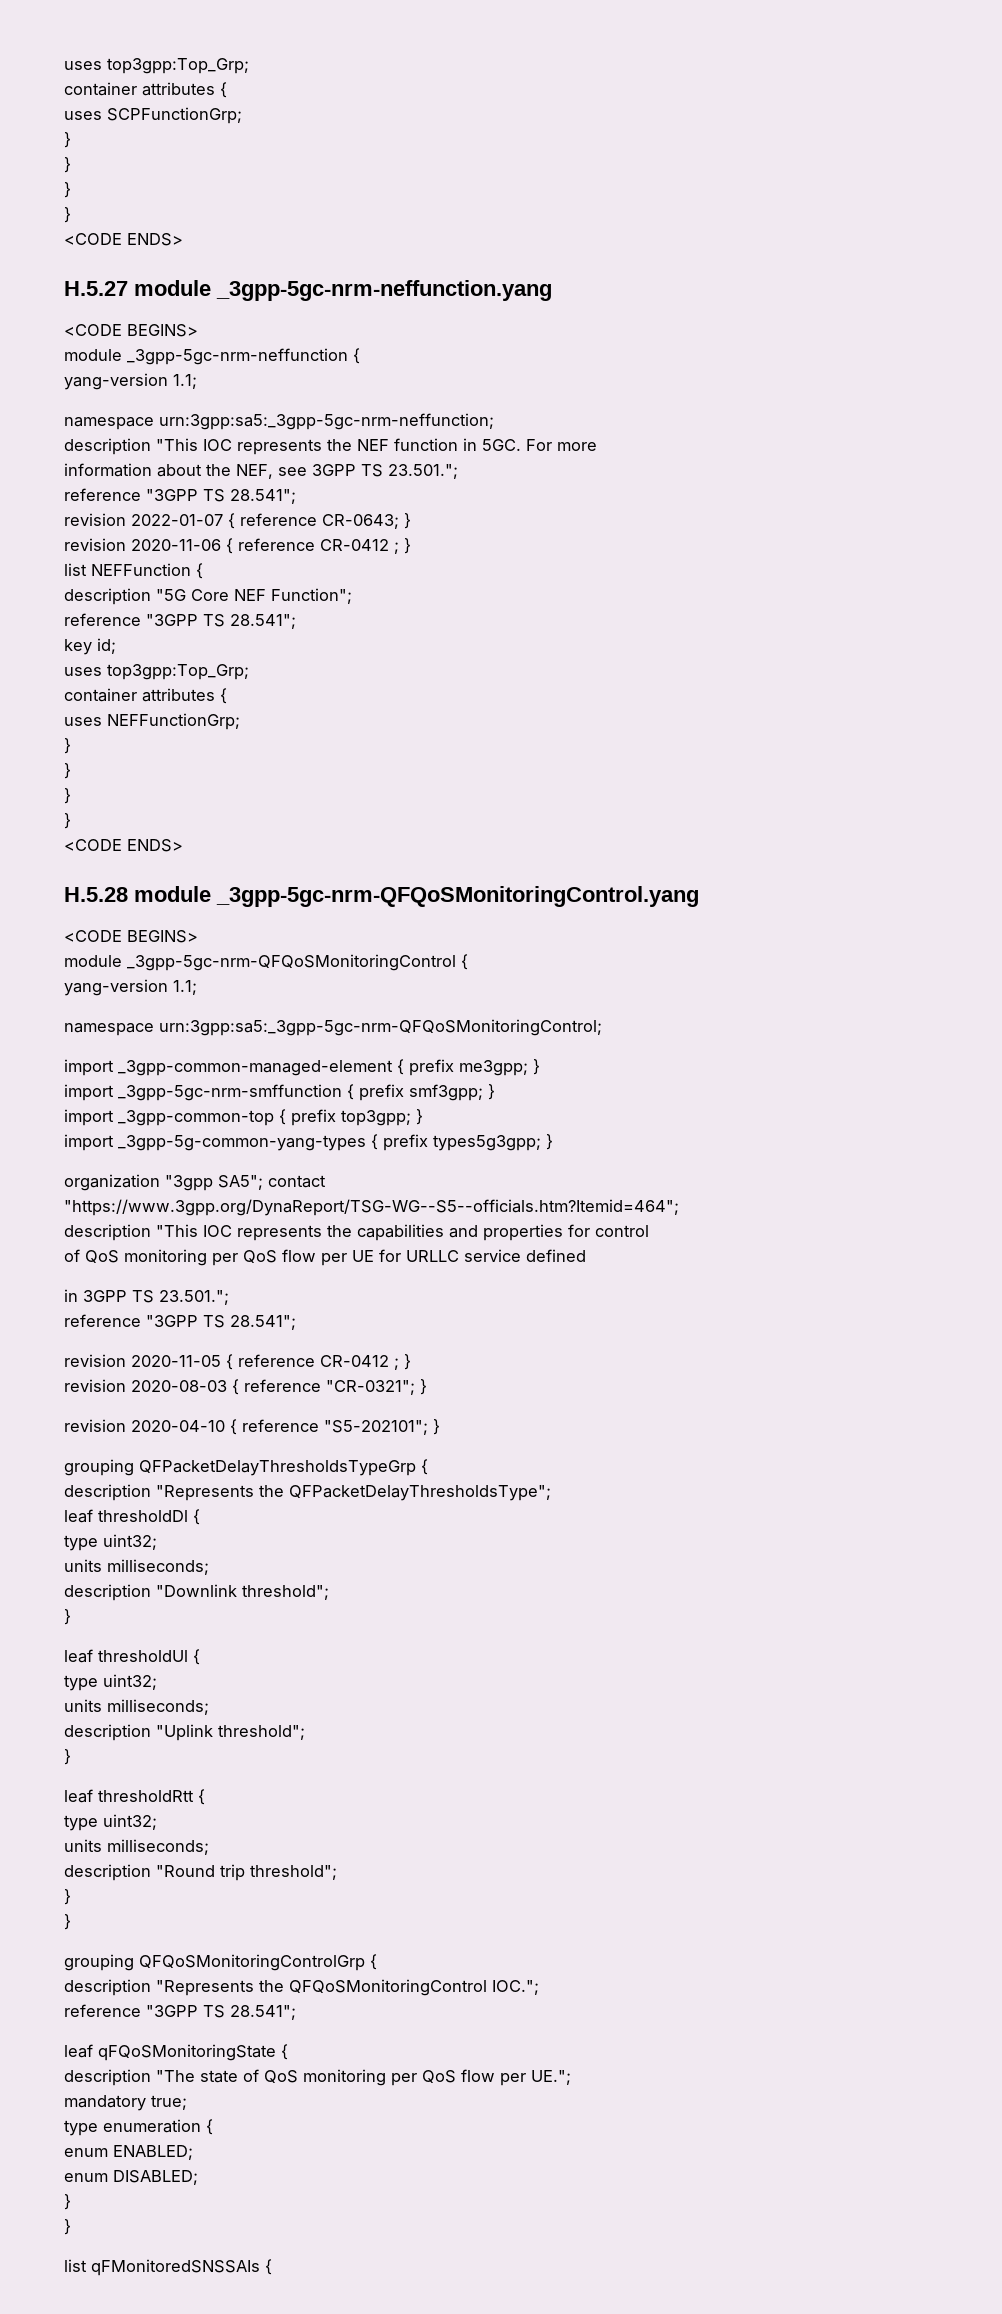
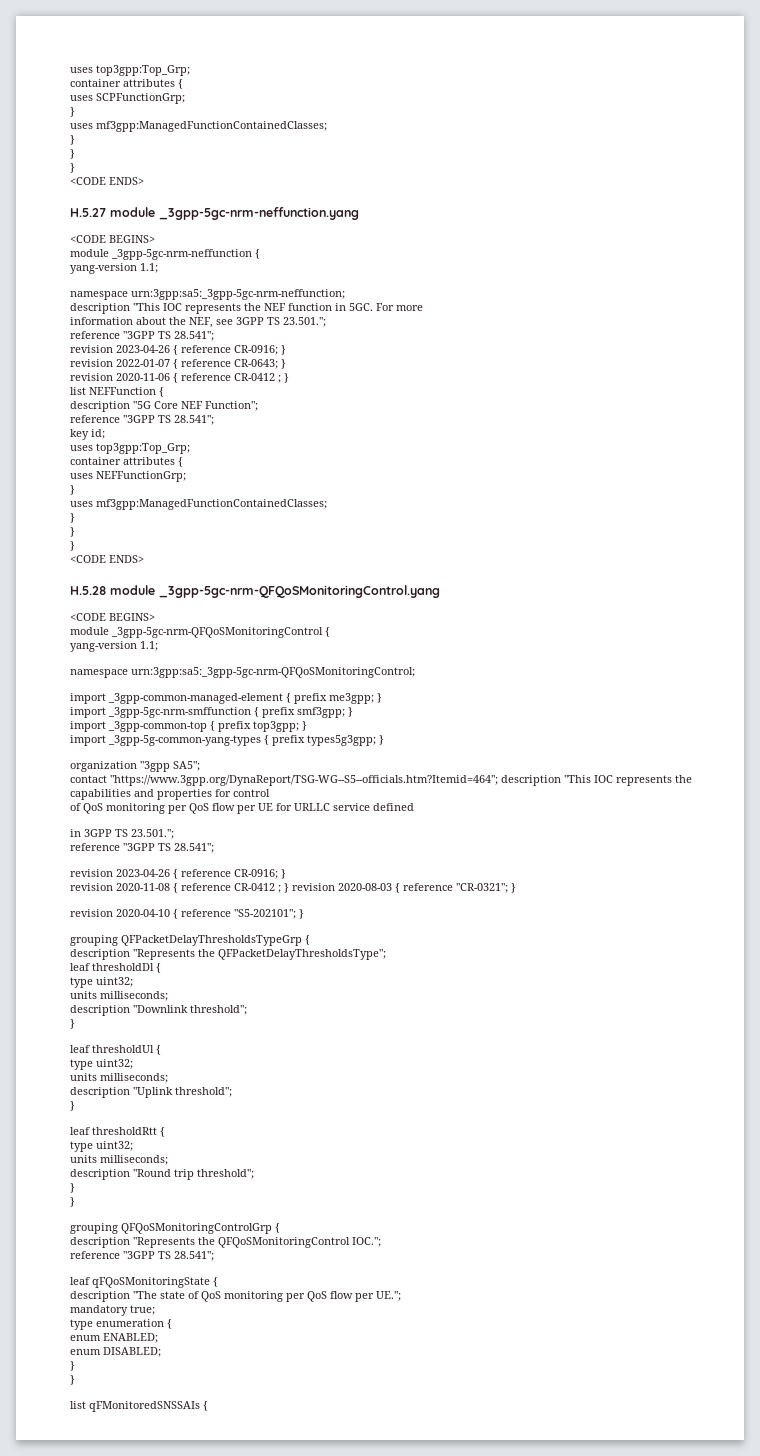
(71, 140) none -> [70,121,327,132] // uses mf3gpp:ManagedFunctionContainedClasses;
(296, 496) none -> [70,345,286,355] // revision 2023-04-26 { reference CR-0916; }
(71, 746) none -> [70,499,327,510] // uses mf3gpp:ManagedFunctionContainedClasses;
(263, 1182) none -> (200, 766) //
(679, 1207) // -> (498, 780) none
[131,1354,411,1370] 2020-11-05 { reference CR-0412 ; } // -> [116,869,286,879] [70,883,289,893] 2023-04-26 { reference CR-0916; } // revision 2020-11-08 { reference CR-0412 ; }

